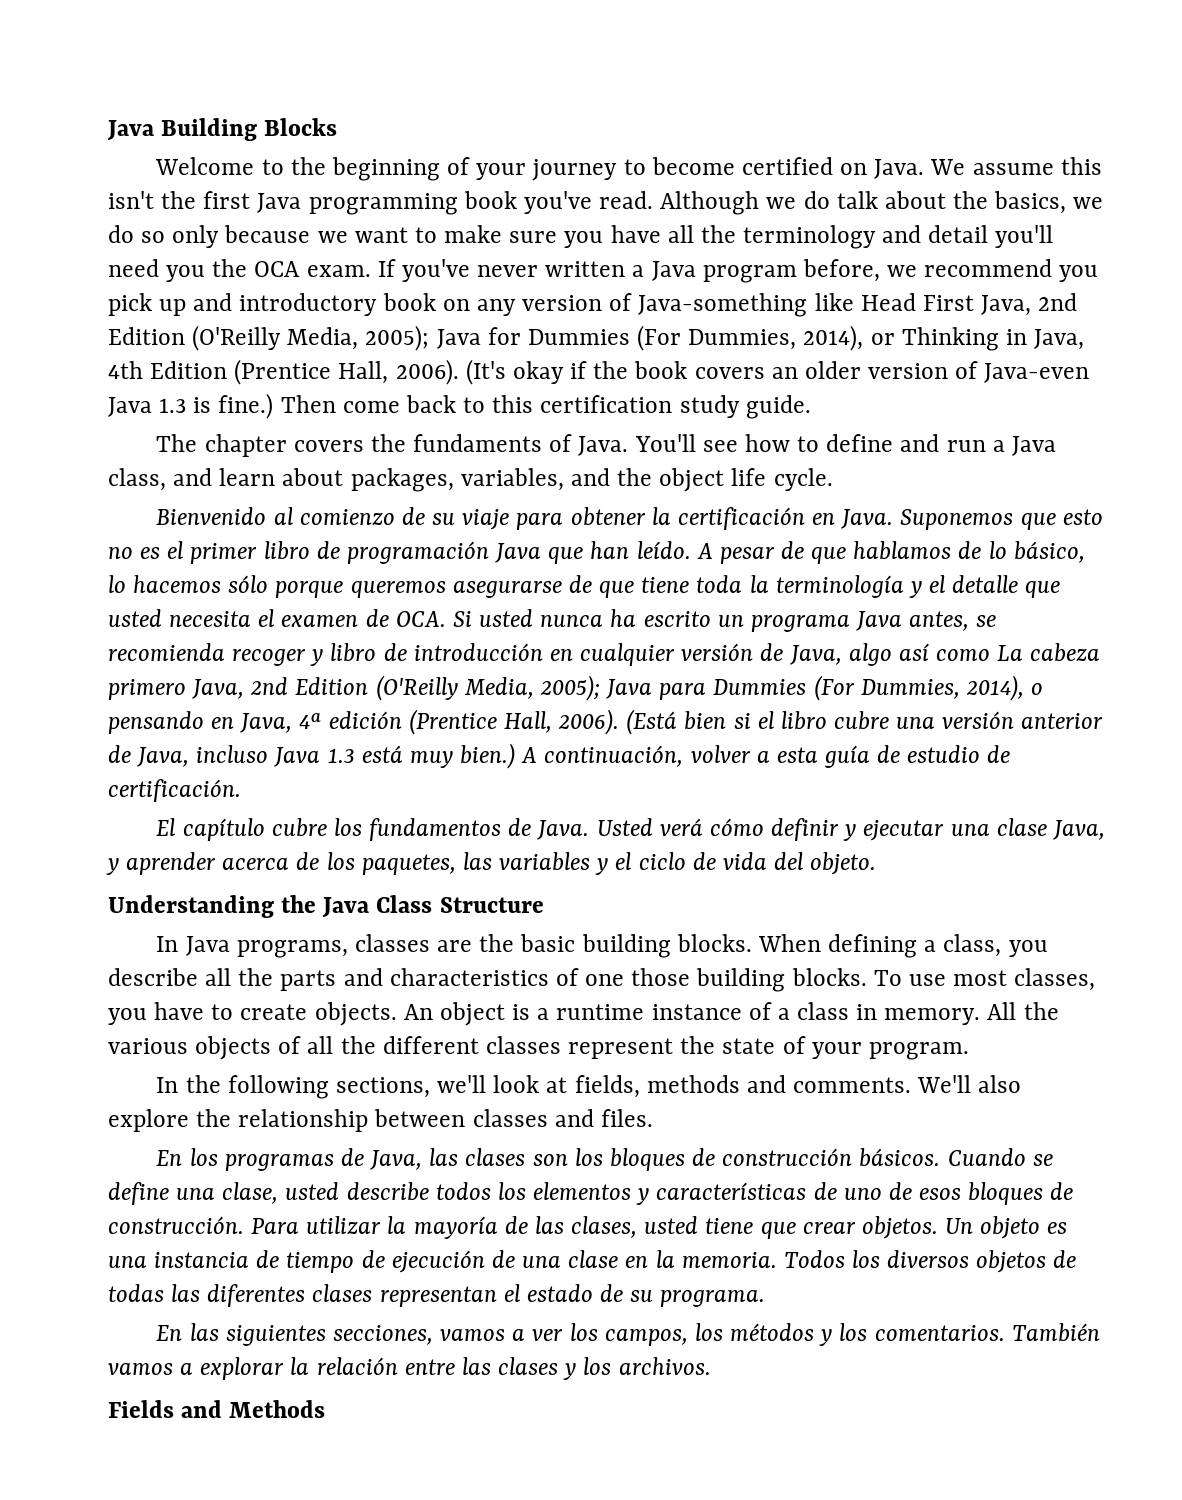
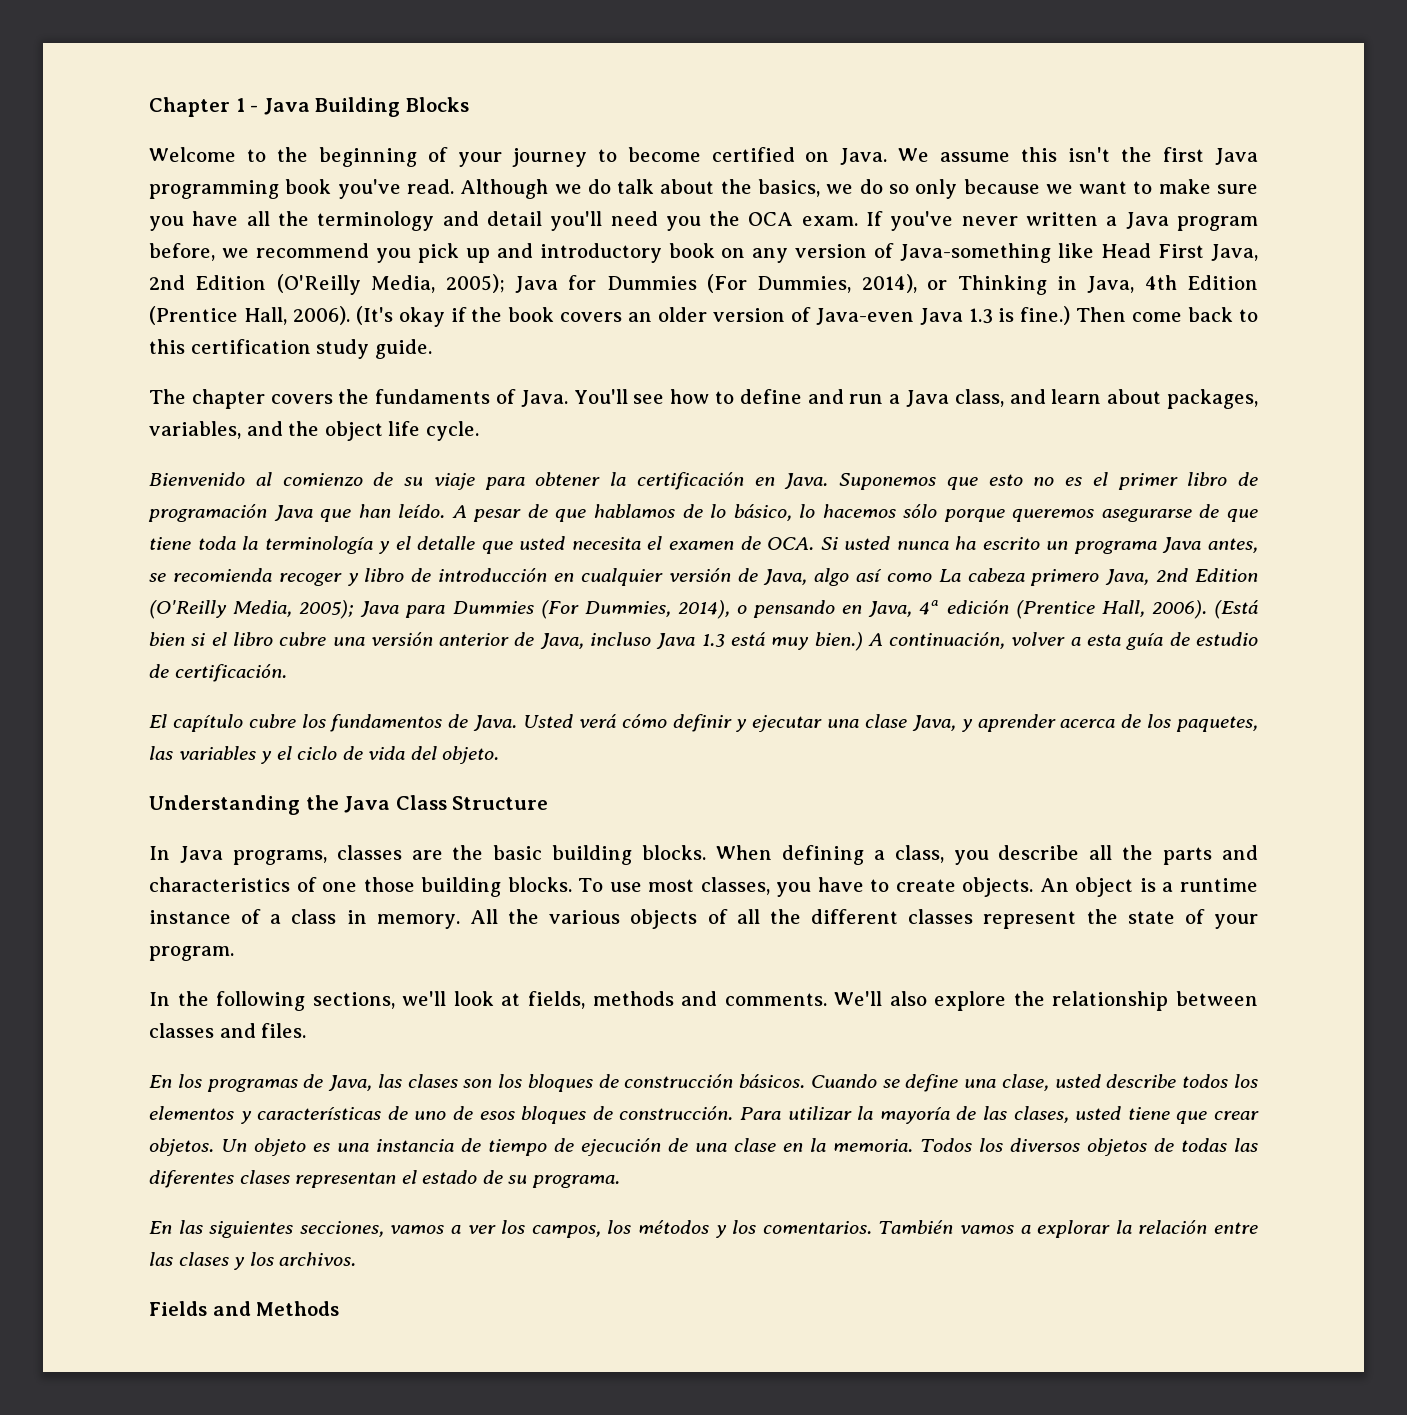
(107, 130) none -> [149,97,259,117] Chapter 1 -

